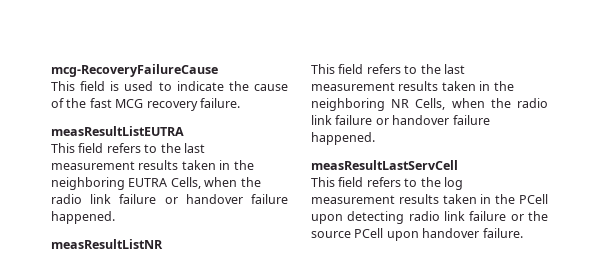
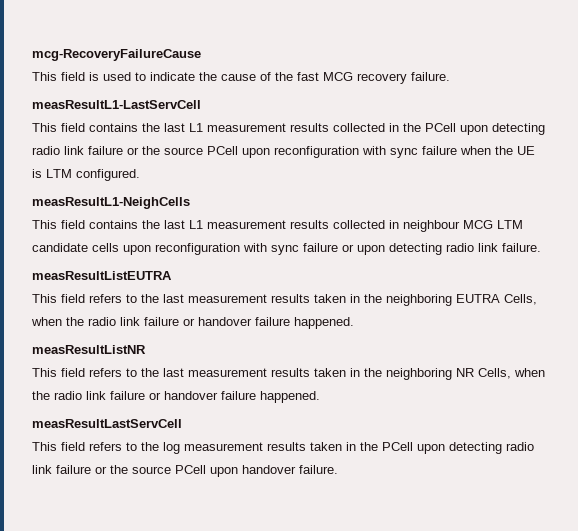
(240, 103) none -> [32,100,201,109] [32,123,545,135] [32,146,535,158] [32,169,140,181] [32,197,190,209] [32,220,523,232] [32,243,541,255] // measResultL1-LastServCell // This field contains the last L1 measurement results collected in the PCell upon detecting radio link failure or the source PCell upon reconfiguration with sync failure when the UE is LTM configured. // measResultL1-NeighCells // This field contains the last L1 measurement results collected in neighbour MCG LTM candidate cells upon reconfiguration with sync failure or upon detecting radio link failure.

